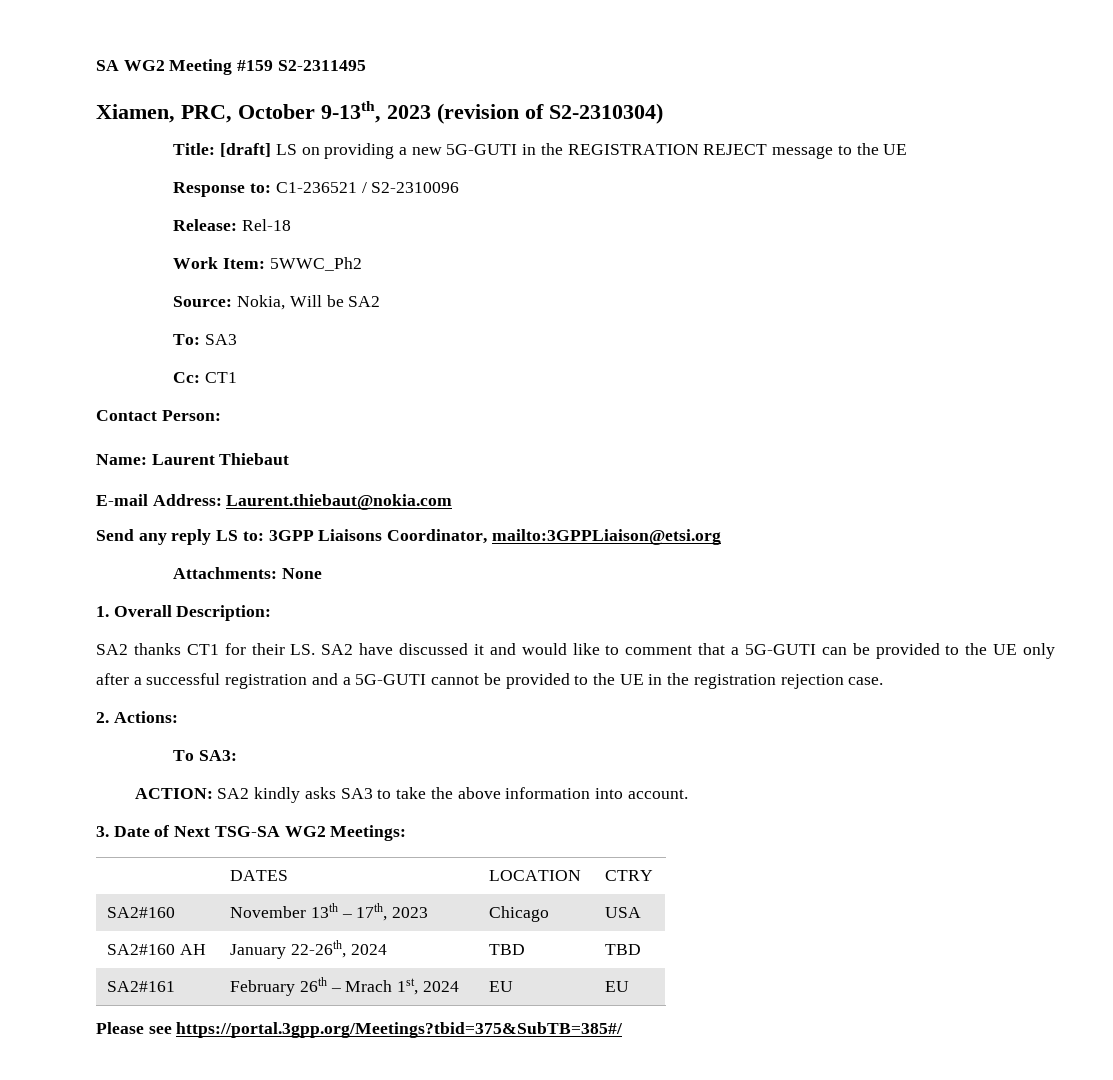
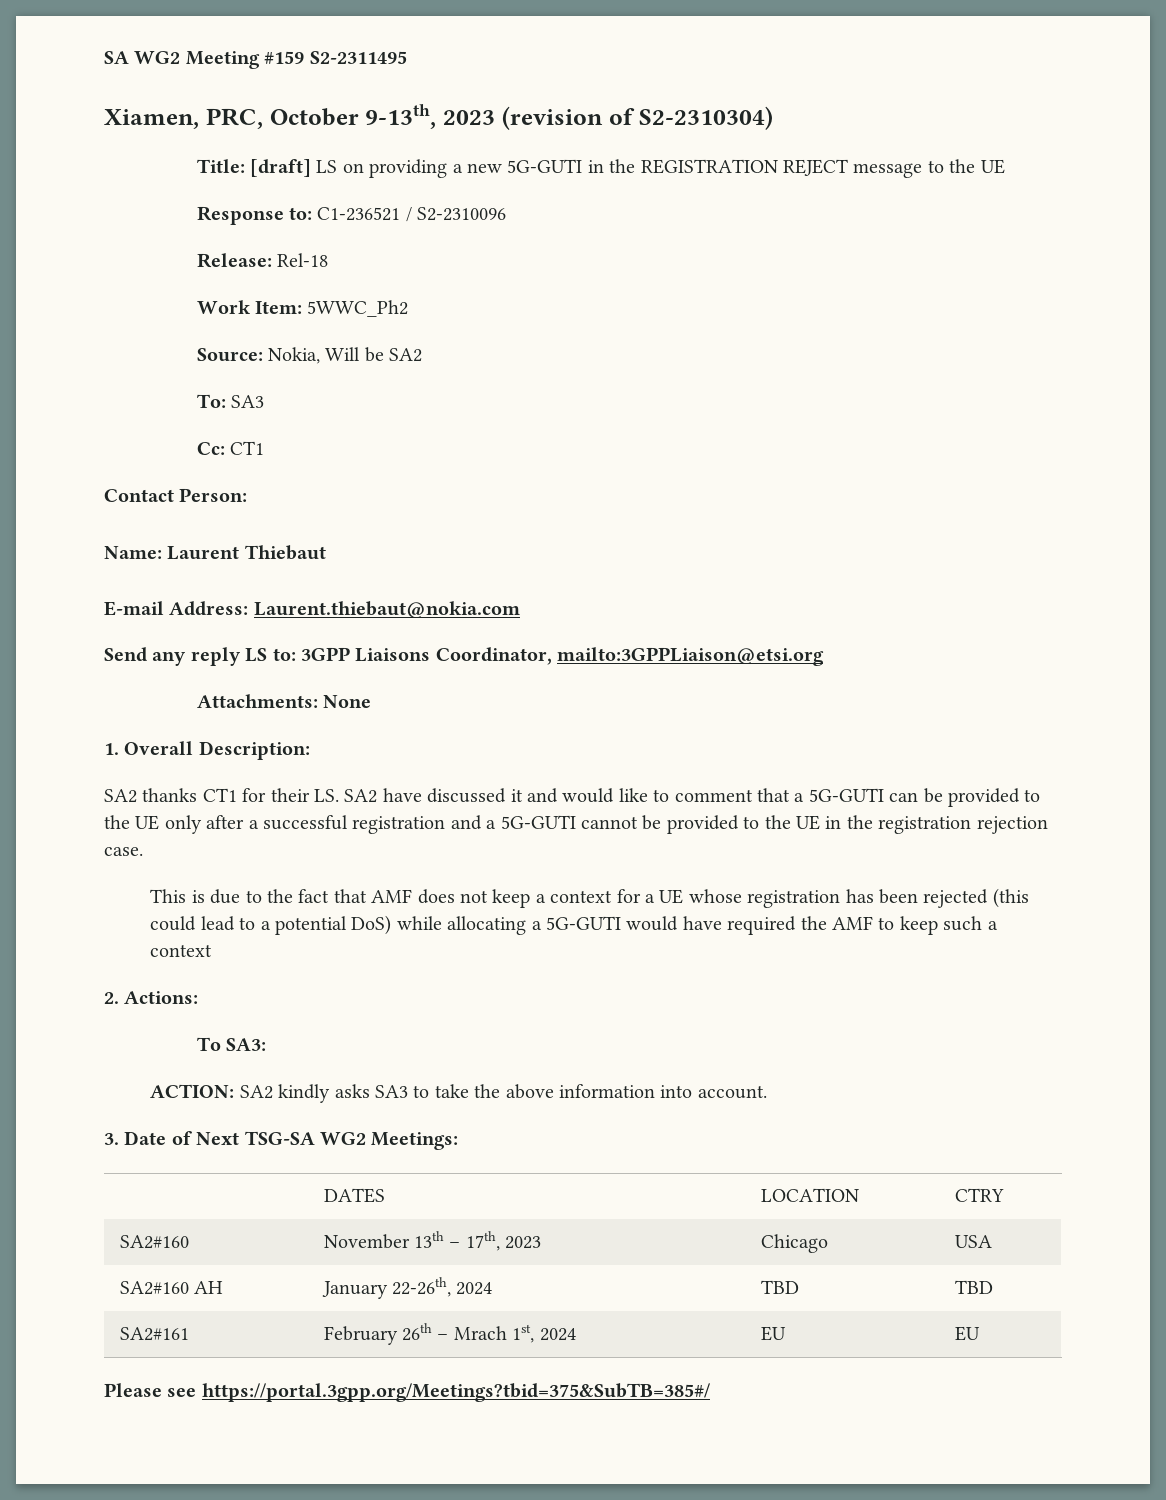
(884, 681) none -> [150,888,1029,908] [150,915,998,935] [150,944,213,957] // This is due to the fact that AMF does not keep a context for a UE whose registration has been rejected (this could lead to a potential DoS) while allocating a 5G-GUTI would have required the AMF to keep such a context

